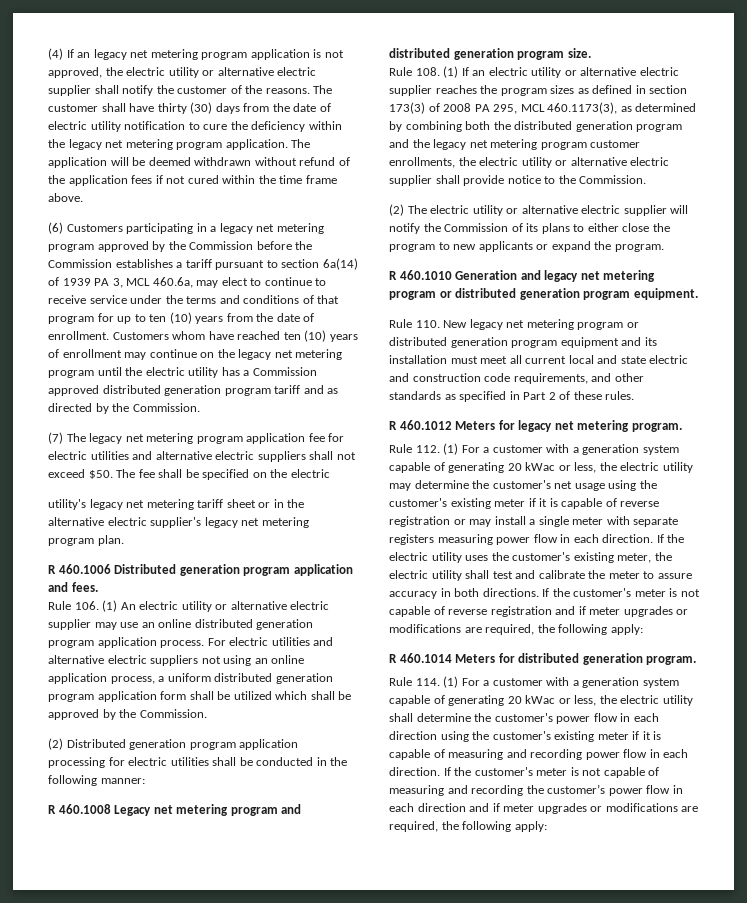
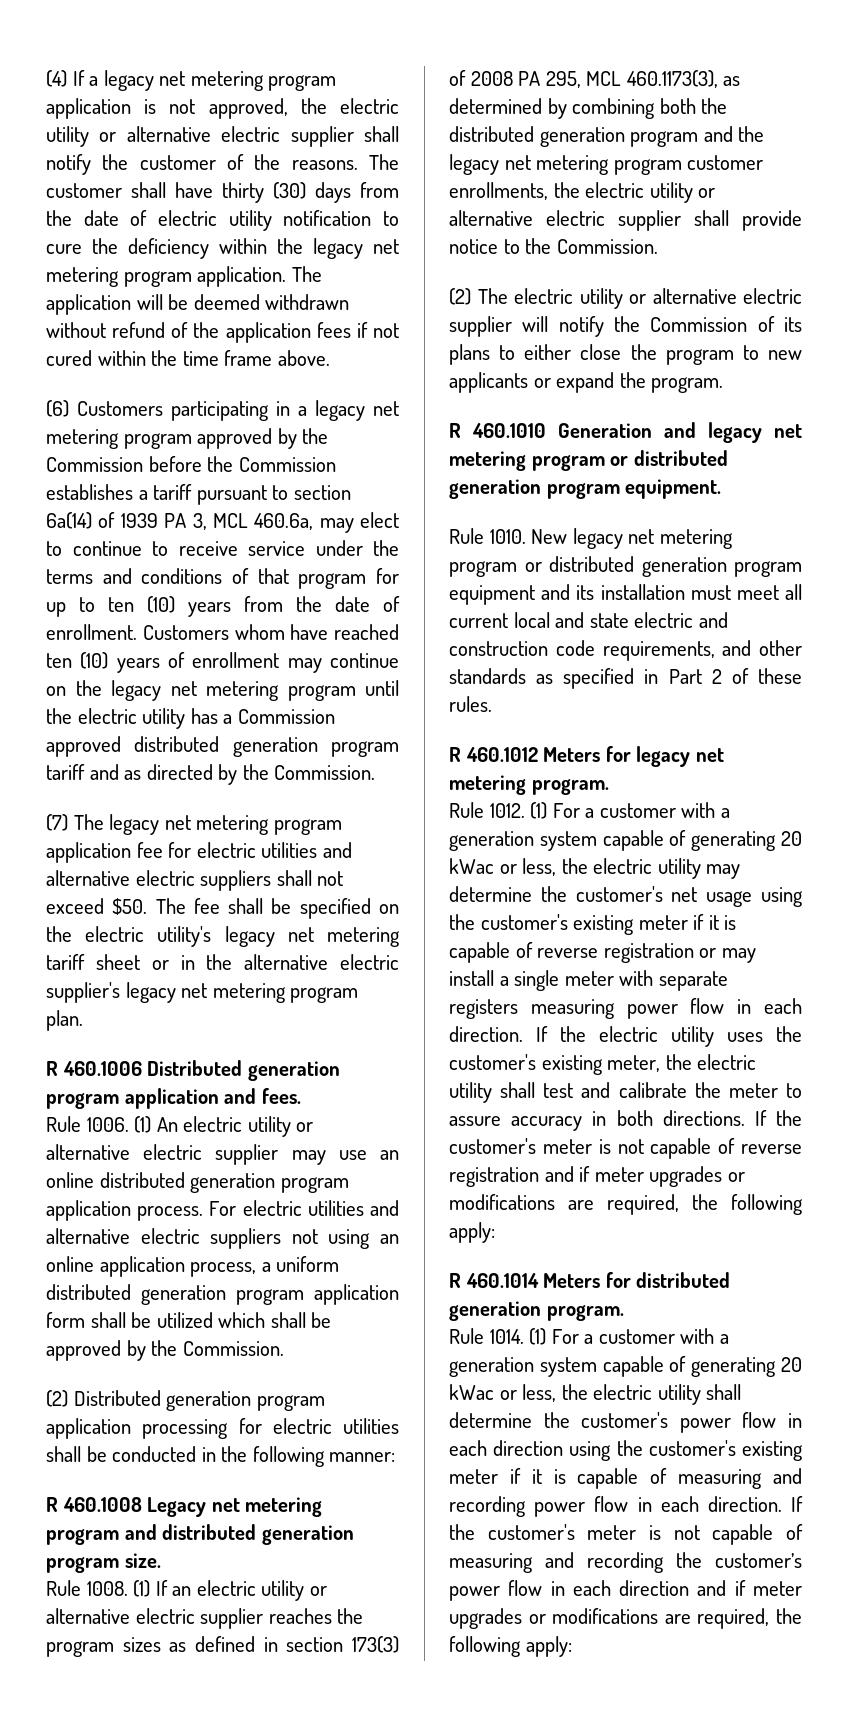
[77,52,91,58] an -> [89,76,99,86] a
(330, 473) // -> (145, 934) none
[74,601,99,610] 106. -> [86,1117,129,1132] 1006.
[415,67,440,76] 108. -> [86,1581,128,1596] 1008.
[415,320,440,328] 110. -> [489,529,526,544] 1010.
[415,445,440,453] 112. -> [489,803,525,818] 1012.
[415,678,440,686] 114. -> [489,1329,524,1344] 1014.

